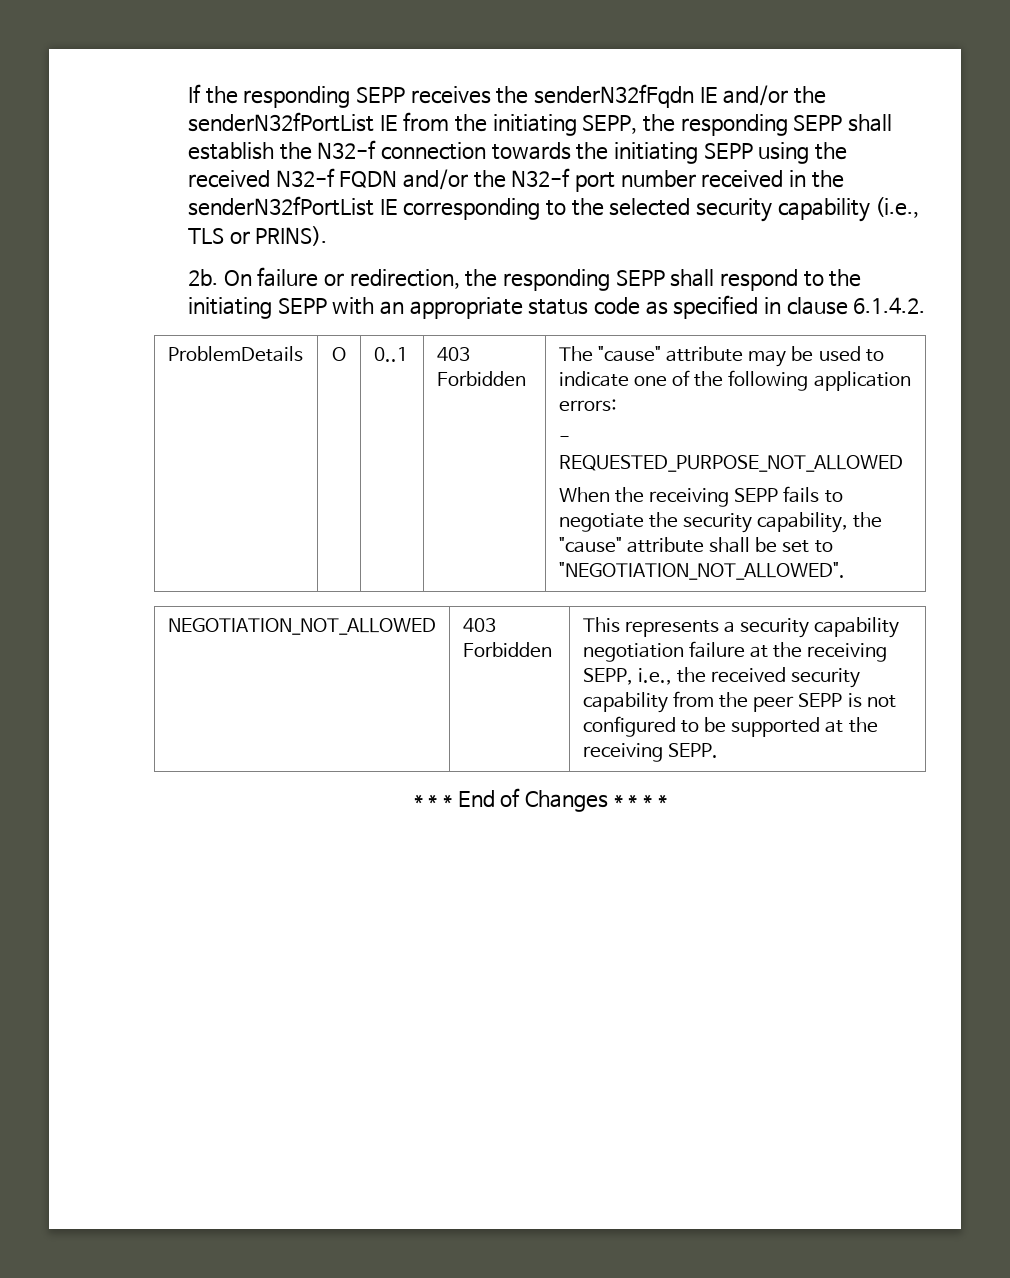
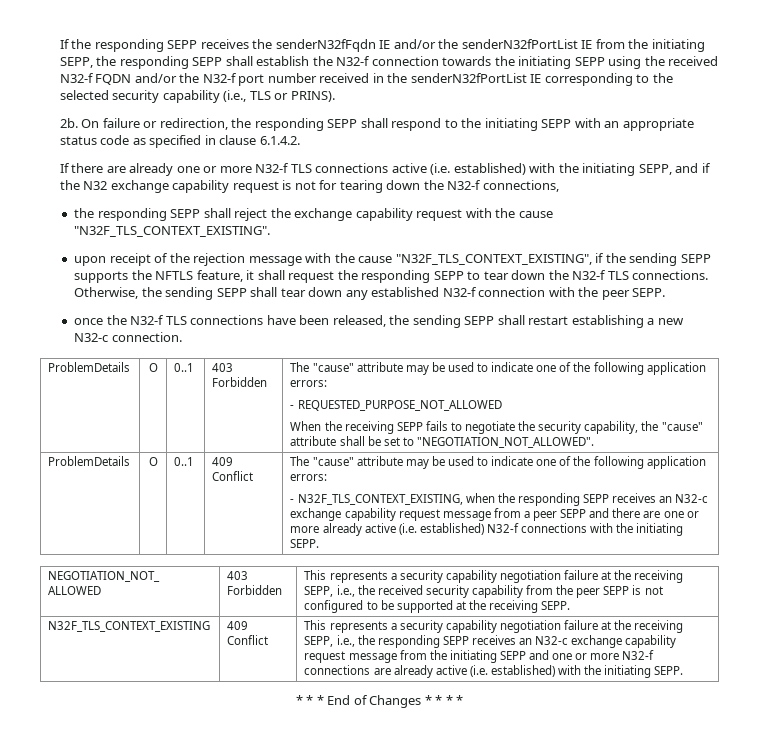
(926, 305) none -> [59,163,711,176] [59,180,559,193] [74,208,553,221] [74,226,271,237] [74,253,711,266] [74,270,709,283] [74,287,666,300] [74,315,684,328] [74,332,182,342] // If there are already one or more N32-f TLS connections active (i.e. established) with the initiating SEPP, and if the N32 exchange capability request is not for tearing down the N32-f connections, // the responding SEPP shall reject the exchange capability request with the cause "N32F_TLS_CONTEXT_EXISTING". // upon receipt of the rejection message with the cause "N32F_TLS_CONTEXT_EXISTING", if the sending SEPP supports the NFTLS feature, it shall request the responding SEPP to tear down the N32-f TLS connections. Otherwise, the sending SEPP shall tear down any established N32-f connection with the peer SEPP. // once the N32-f TLS connections have been released, the sending SEPP shall restart establishing a new N32-c connection.
(845, 571) none -> [48,456,131,466] [148,457,158,466] [174,457,195,466] [212,457,234,466] [212,471,254,481] [290,456,706,469] [290,474,328,481] [290,493,709,506] [290,508,699,521] [290,523,684,536] [290,539,320,548] // ProblemDetails | O | 0..1 | 409 Conflict | The "cause" attribute may be used to indicate one of the following application errors: // - N32F_TLS_CONTEXT_EXISTING, when the responding SEPP receives an N32-c exchange capability request message from a peer SEPP and there are one or more already active (i.e. established) N32-f connections with the initiating SEPP.
(719, 750) none -> [48,621,211,632] [227,621,249,630] [227,635,269,645] [304,620,684,633] [304,635,677,648] [304,650,655,663] [304,665,684,678] // N32F_TLS_CONTEXT_EXISTING | 409 Conflict | This represents a security capability negotiation failure at the receiving SEPP, i.e., the responding SEPP receives an N32-c exchange capability request message from the initiating SEPP and one or more N32-f connections are already active (i.e. established) with the initiating SEPP.

